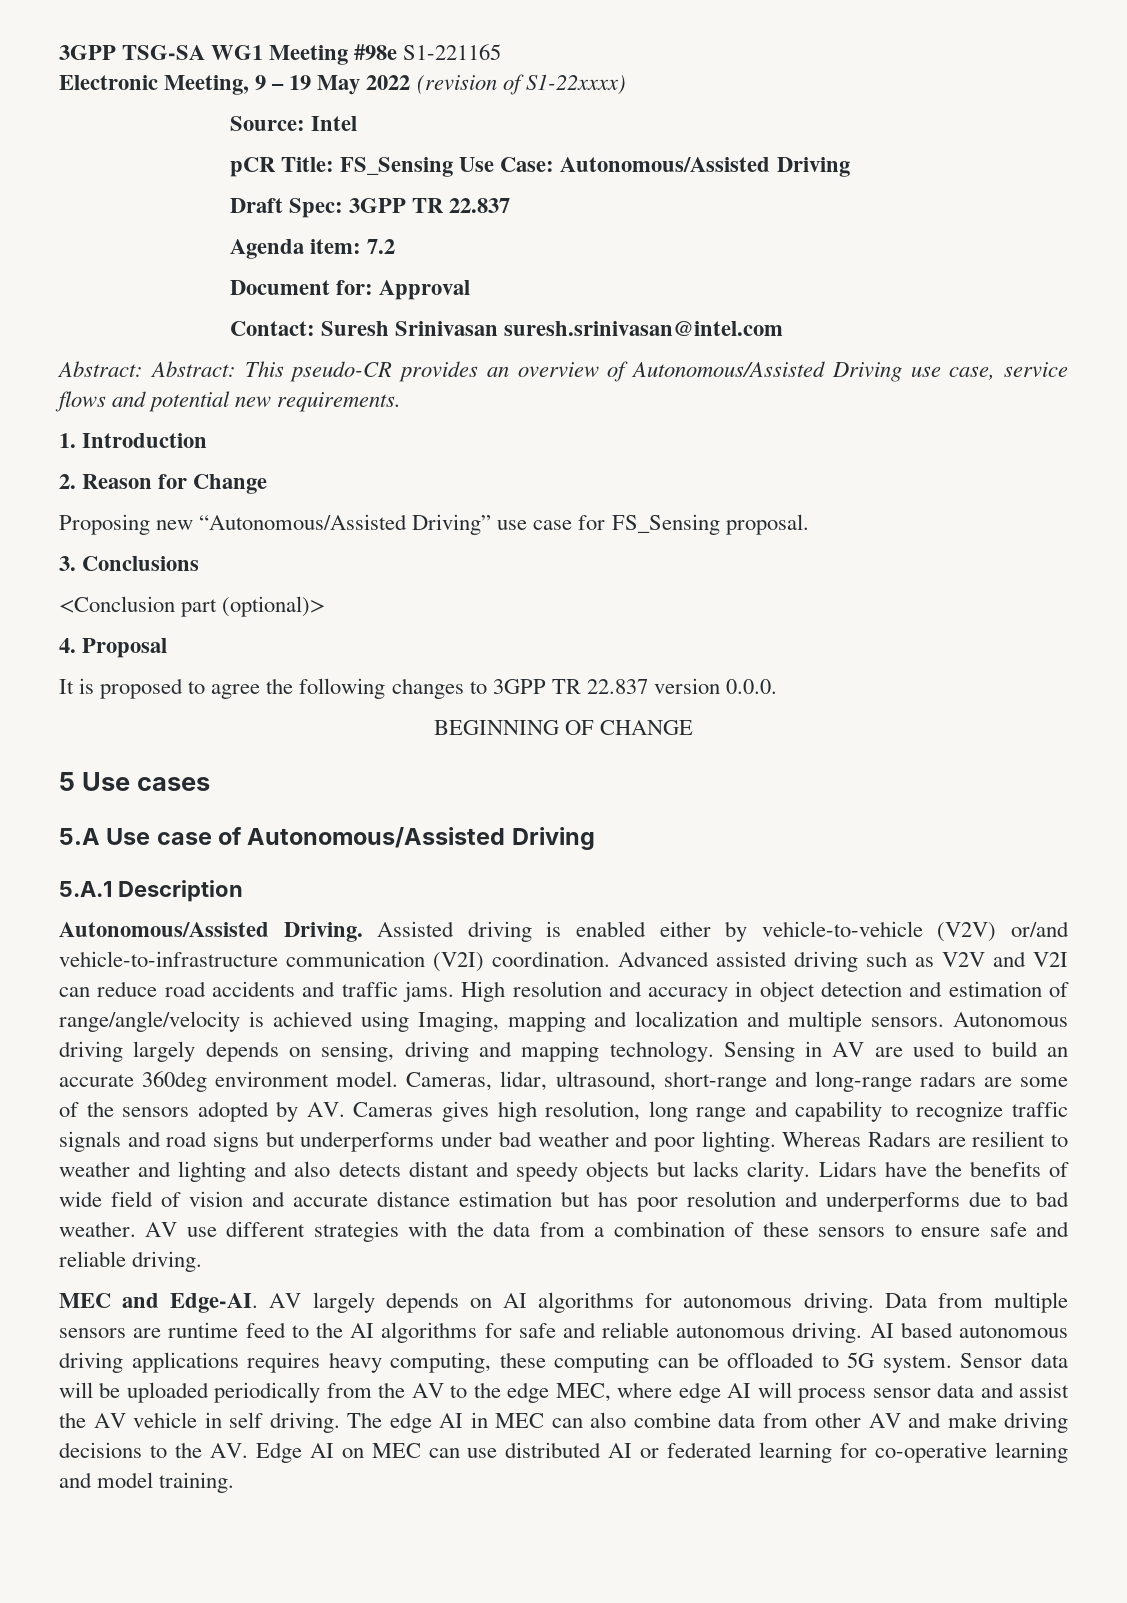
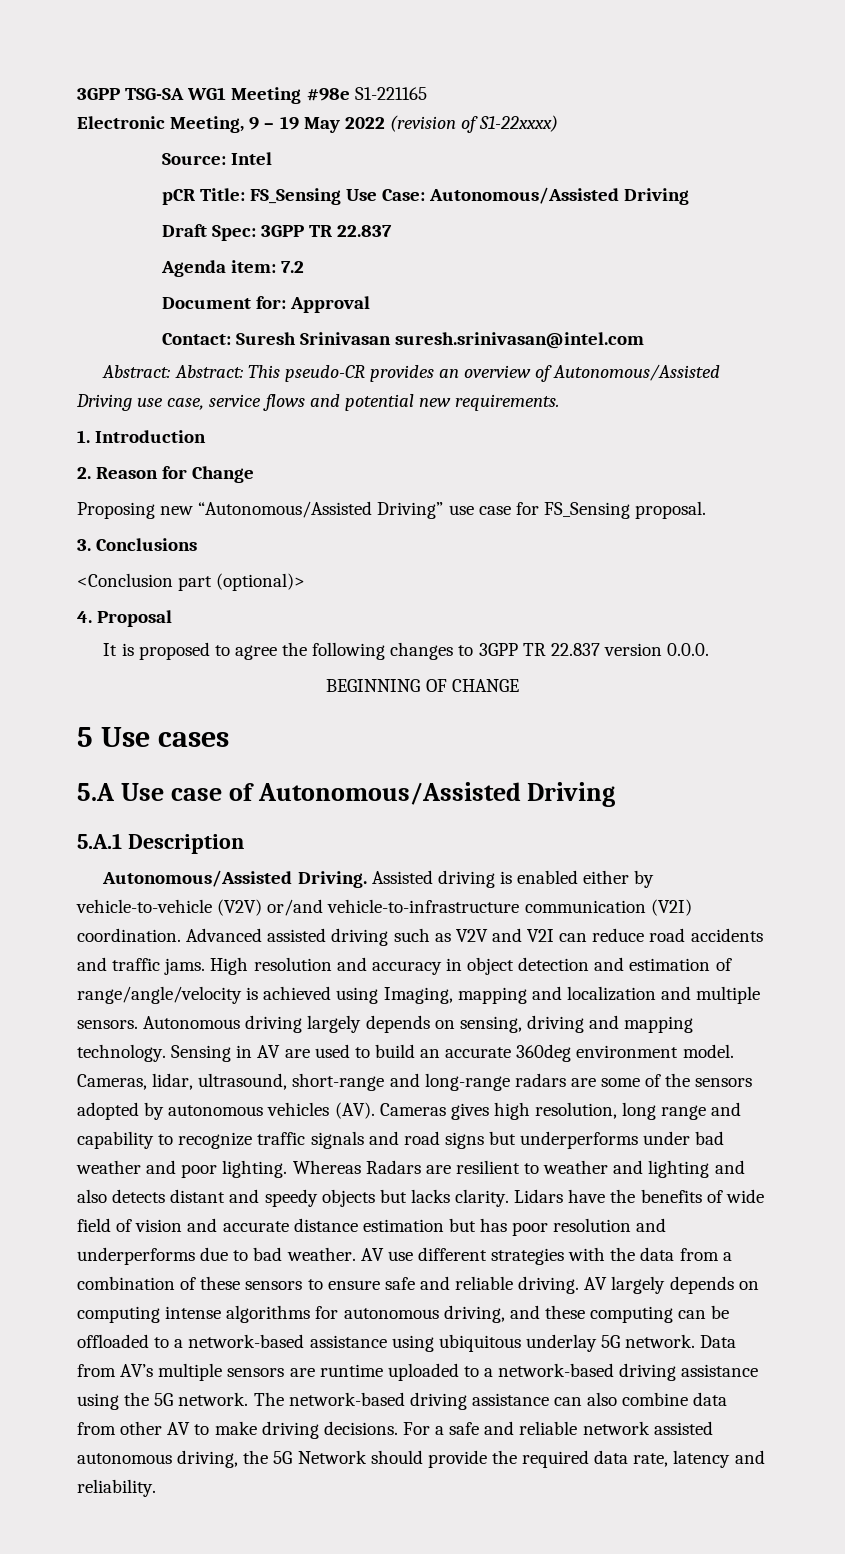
[306,1102,345,1117] AV. -> [168,1102,375,1119] autonomous vehicles (AV).
[59,1293,259,1313] // MEC and Edge-AI. -> (580, 1285) none
[502,1293,527,1308] AI -> [77,1306,222,1323] computing intense
[803,1292,1068,1313] [59,1322,1068,1343] [59,1352,492,1373] driving. Data from multiple sensors are runtime feed to the AI algorithms for safe and reliable autonomous driving. AI based autonomous driving applications requires heavy computing, -> [443,1305,540,1323] driving, and
[847,1352,1068,1373] [59,1382,1070,1403] [59,1412,544,1433] 5G system. Sensor data will be uploaded periodically from the AV to the edge MEC, where edge AI will process sensor data and assist the AV vehicle in self driving. The edge AI in MEC -> [174,1334,737,1352] [77,1363,759,1381] [77,1392,549,1410] a network-based assistance using ubiquitous underlay 5G network. Data from AV’s multiple sensors are runtime uploaded to a network-based driving assistance using the 5G network. The network-based driving assistance
[908,1412,941,1428] and -> [194,1424,210,1435] to
[59,1442,1069,1463] [59,1472,235,1493] decisions to the AV. Edge AI on MEC can use distributed AI or federated learning for co-operative learning and model training. -> [323,1421,713,1435] [77,1450,765,1468] [77,1479,156,1497] decisions. For a safe and reliable network assisted autonomous driving, the 5G Network should provide the required data rate, latency and reliability.

